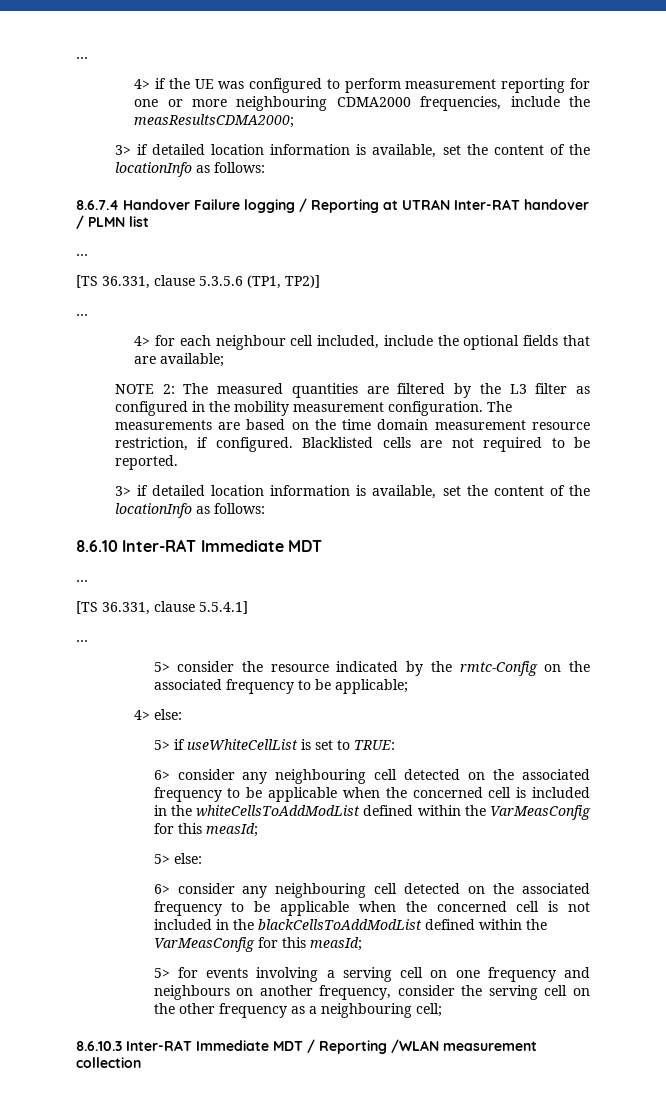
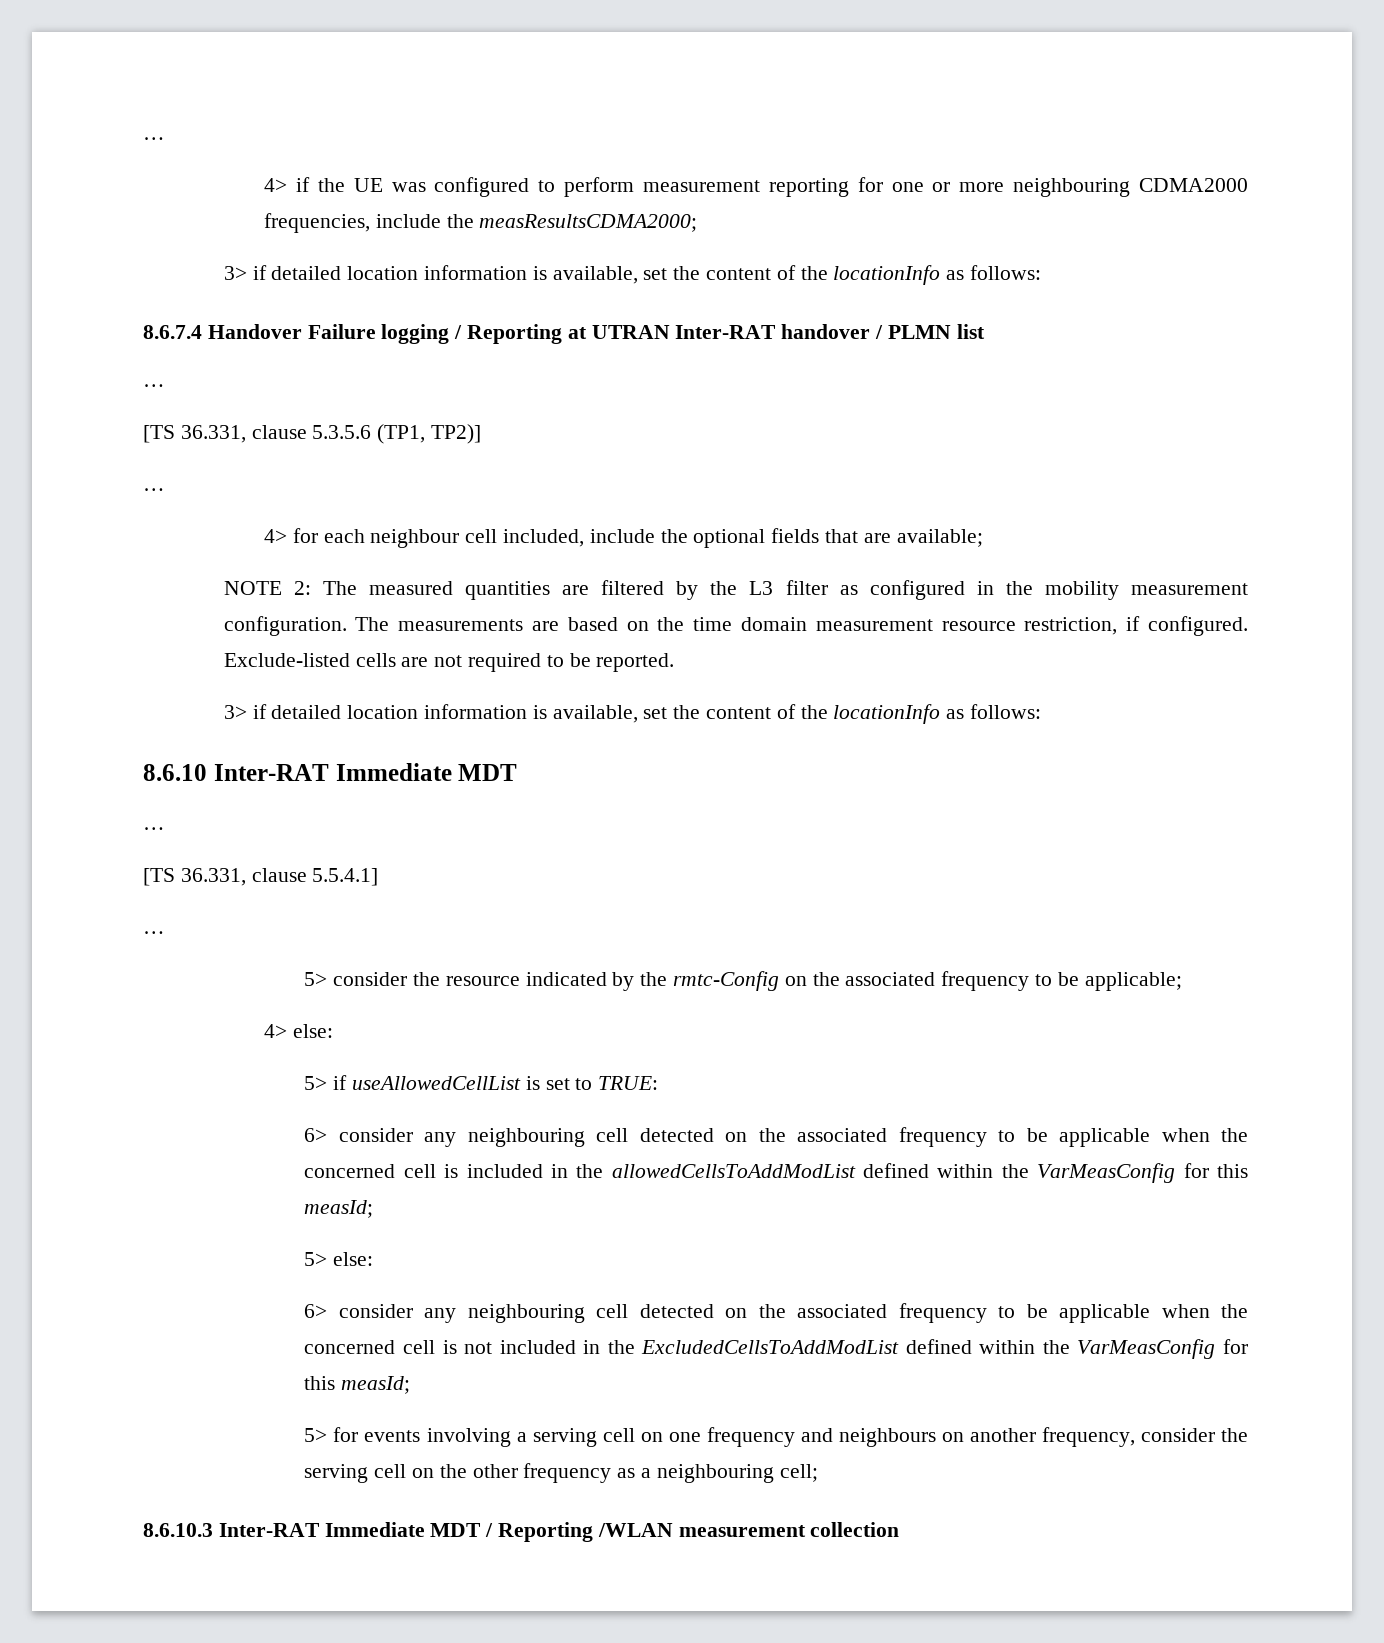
[302,437,374,448] Blacklisted -> [223,653,350,667] Exclude-listed
[186,739,298,750] useWhiteCellList -> [352,1076,522,1090] useAllowedCellList
[196,805,361,817] whiteCellsToAddModList -> [611,1164,856,1178] allowedCellsToAddModList
[257,919,422,930] blackCellsToAddModList -> [641,1340,900,1354] ExcludedCellsToAddModList

